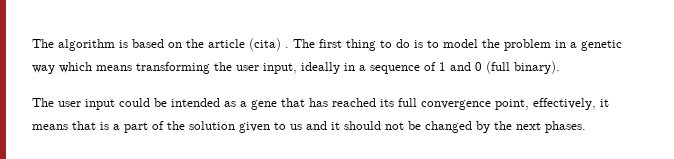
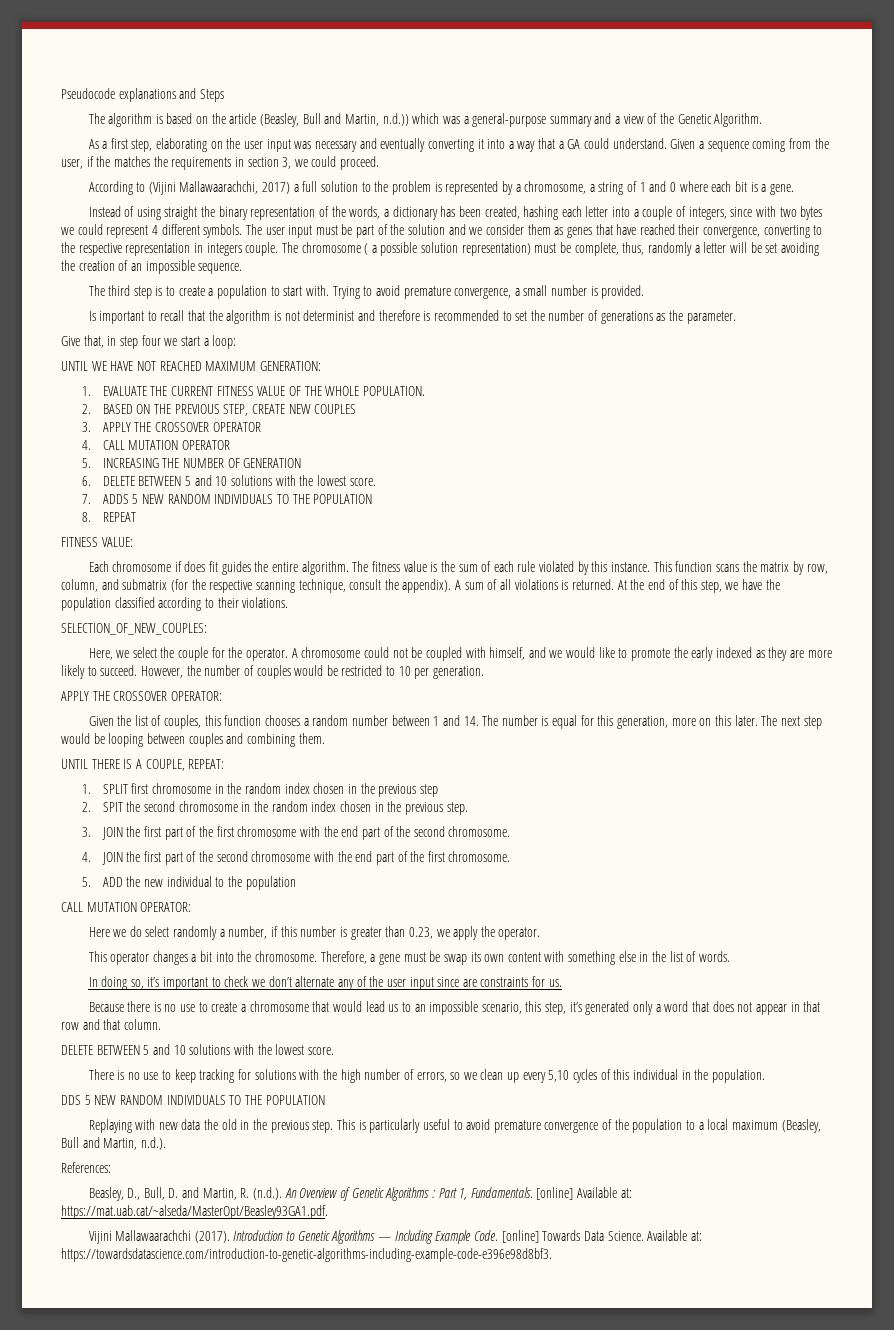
(32, 43) none -> [61,88,224,102] Pseudocode explanations and Steps //
[249,38,622,51] [32,61,560,74] [32,98,609,110] [32,121,586,133] (cita) . The first thing to do is to model the problem in a genetic way which means transforming the user input, ideally in a sequence of 1 and 0 (full binary). // The user input could be intended as a gene that has reached its full convergence point, effectively, it means that is a part of the solution given to us and it should not be changed by the next phases. -> [260,113,763,127] [88,138,829,152] [61,156,380,170] [88,181,794,195] [88,206,823,220] [61,224,823,238] [61,242,819,256] [61,260,243,274] [88,285,645,299] [88,310,736,324] [61,335,237,349] [61,361,321,371] [81,386,425,396] [81,404,357,416] [81,422,261,432] [81,440,231,450] [81,458,302,468] [81,475,376,486] [81,494,373,504] [81,512,136,522] [61,537,133,547] [88,561,828,575] [61,579,780,593] [61,597,289,611] [61,623,207,635] [88,647,832,661] [61,665,485,679] [61,691,222,701] [88,715,822,729] [61,733,325,747] [61,759,225,771] [81,783,438,797] [81,801,468,815] [81,826,511,840] [81,851,511,865] [81,876,296,890] [61,902,192,912] [88,926,541,940] [88,951,730,965] [88,976,562,990] [88,1001,821,1015] [61,1019,161,1030] [61,1044,334,1055] [88,1069,765,1083] [61,1095,325,1105] [88,1119,821,1133] [61,1137,166,1150] [61,1162,111,1173] [88,1187,632,1201] [61,1205,328,1219] [88,1230,702,1244] [61,1248,552,1262] (Beasley, Bull and Martin, n.d.)) which was a general-purpose summary and a view of the Genetic Algorithm. // As a first step, elaborating on the user input was necessary and eventually converting it into a way that a GA could understand. Given a sequence coming from the user, if the matches the requirements in section 3, we could proceed. // According to (Vijini Mallawaarachchi, 2017) a full solution to the problem is represented by a chromosome, a string of 1 and 0 where each bit is a gene. // Instead of using straight the binary representation of the words, a dictionary has been created, hashing each letter into a couple of integers, since with two bytes we could represent 4 different symbols. The user input must be part of the solution and we consider them as genes that have reached their convergence, converting to the respective representation in integers couple. The chromosome ( a possible solution representation) must be complete, thus, randomly a letter will be set avoiding the creation of an impossible sequence. // The third step is to create a population to start with. Trying to avoid premature convergence, a small number is provided. // Is important to recall that the algorithm is not determinist and therefore is recommended to set the number of generations as the parameter. // Give that, in step four we start a loop: // UNTIL WE HAVE NOT REACHED MAXIMUM GENERATION: // 1. EVALUATE THE CURRENT FITNESS VALUE OF THE WHOLE POPULATION. // 2. BASED ON THE PREVIOUS STEP, CREATE NEW COUPLES // 3. APPLY THE CROSSOVER OPERATOR // 4. CALL MUTATION OPERATOR // 5. INCREASING THE NUMBER OF GENERATION // 6. DELETE BETWEEN 5 and 10 solutions with the lowest score. // 7. ADDS 5 NEW RANDOM INDIVIDUALS TO THE POPULATION // 8. REPEAT // FITNESS VALUE: // Each chromosome if does fit guides the entire algorithm. The fitness value is the sum of each rule violated by this instance. This function scans the matrix by row, column, and submatrix (for the respective scanning technique, consult the appendix). A sum of all violations is returned. At the end of this step, we have the population classified according to their violations. // SELECTION_OF_NEW_COUPLES: // Here, we select the couple for the operator. A chromosome could not be coupled with himself, and we would like to promote the early indexed as they are more likely to succeed. However, the number of couples would be restricted to 10 per generation. // APPLY THE CROSSOVER OPERATOR: // Given the list of couples, this function chooses a random number between 1 and 14. The number is equal for this generation, more on this later. The next step would be looping between couples and combining them. // UNTIL THERE IS A COUPLE, REPEAT: // 1. SPLIT first chromosome in the random index chosen in the previous step // 2. SPIT the second chromosome in the random index chosen in the previous step. // 3. JOIN the first part of the first chromosome with the end part of the second chromosome. // 4. JOIN the first part of the second chromosome with the end part of the first chromosome. // 5. ADD the new individual to the population // CALL MUTATION OPERATOR: // Here we do select randomly a number, if this number is greater than 0.23, we apply the operator. // This operator changes a bit into the chromosome. Therefore, a gene must be swap its own content with something else in the list of words. // In doing so, it’s important to check we don’t alternate any of the user input since are constraints for us. // Because there is no use to create a chromosome that would lead us to an impossible scenario, this step, it’s generated only a word that does not appear in that row and that column. // DELETE BETWEEN 5 and 10 solutions with the lowest score. // There is no use to keep tracking for solutions with the high number of errors, so we clean up every 5,10 cycles of this individual in the population. // DDS 5 NEW RANDOM INDIVIDUALS TO THE POPULATION // Replaying with new data the old in the previous step. This is particularly useful to avoid premature convergence of the population to a local maximum (Beasley, Bull and Martin, n.d.). // References: // Beasley, D., Bull, D. and Martin, R. (n.d.). An Overview of Genetic Algorithms : Part 1, Fundamentals. [online] Available at: https://mat.uab.cat/~alseda/MasterOpt/Beasley93GA1.pdf. // Vijini Mallawaarachchi (2017). Introduction to Genetic Algorithms — Including Example Code. [online] Towards Data Science. Available at: https://towardsdatascience.com/introduction-to-genetic-algorithms-including-example-code-e396e98d8bf3.

